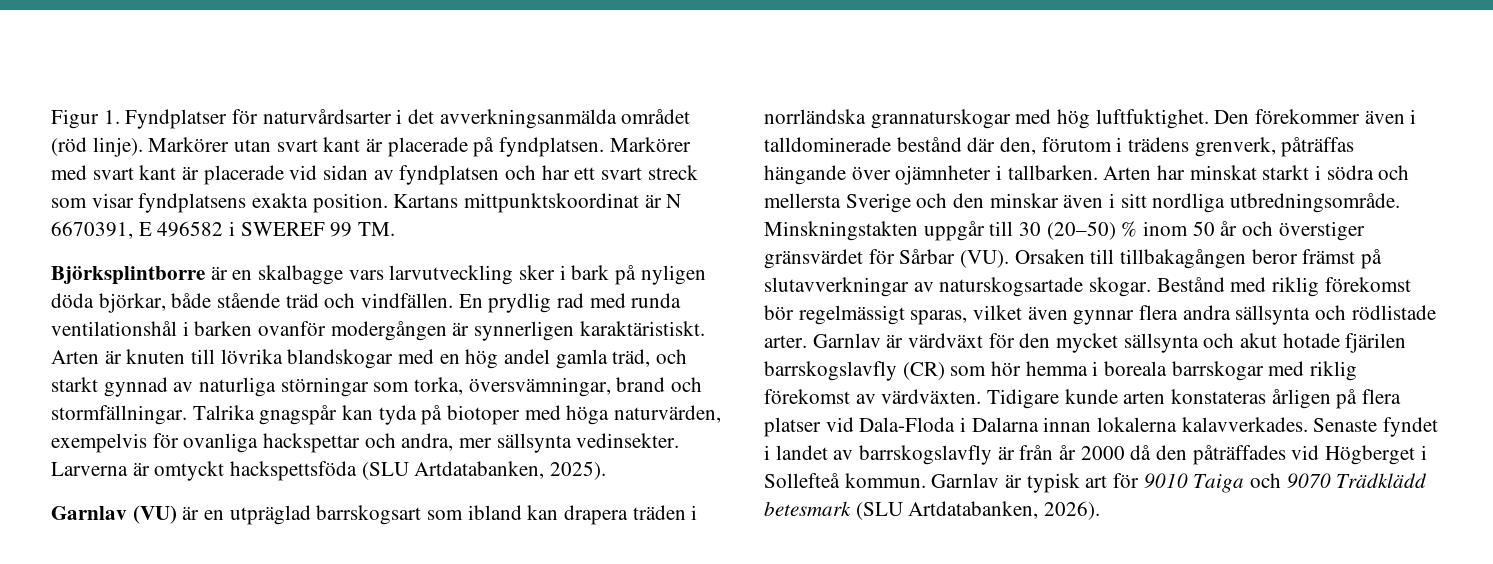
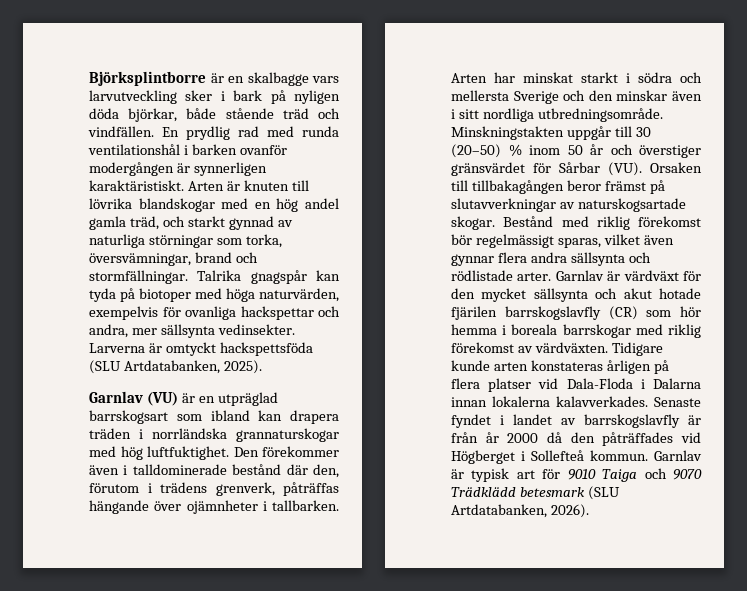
[51,109,691,129] [51,137,691,157] [51,165,698,185] [51,193,682,213] [51,221,396,239] Figur 1. Fyndplatser för naturvårdsarter i det avverkningsanmälda området (röd linje). Markörer utan svart kant är placerade på fyndplatsen. Markörer med svart kant är placerade vid sidan av fyndplatsen och har ett svart streck som visar fyndplatsens exakta position. Kartans mittpunktskoordinat är N 6670391, E 496582 i SWEREF 99 TM. // -> (89, 78) none

